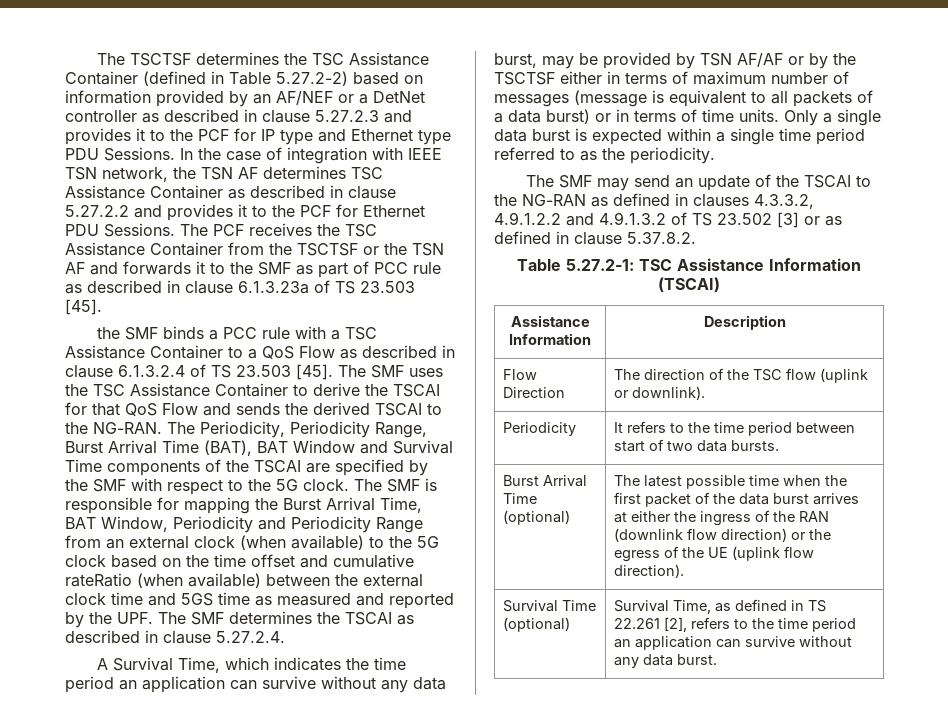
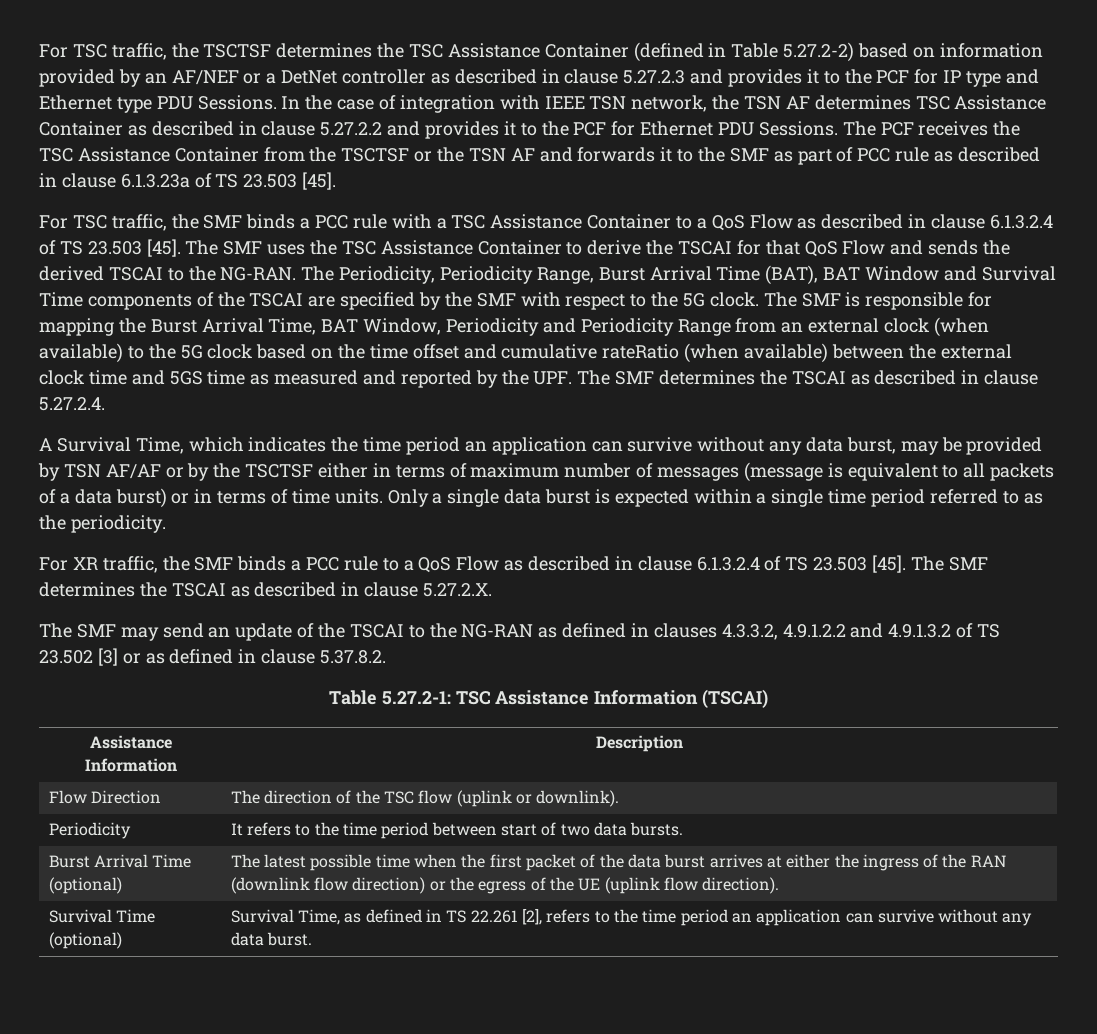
[97,53,126,65] The -> [39,43,199,60] For TSC traffic, the
(102, 307) none -> [39,214,167,231] For TSC traffic,
(715, 155) none -> [39,555,988,573] [39,582,493,597] // For XR traffic, the SMF binds a PCC rule to a QoS Flow as described in clause 6.1.3.2.4 of TS 23.503 [45]. The SMF determines the TSCAI as described in clause 5.27.2.X.

